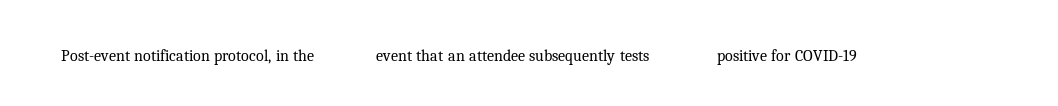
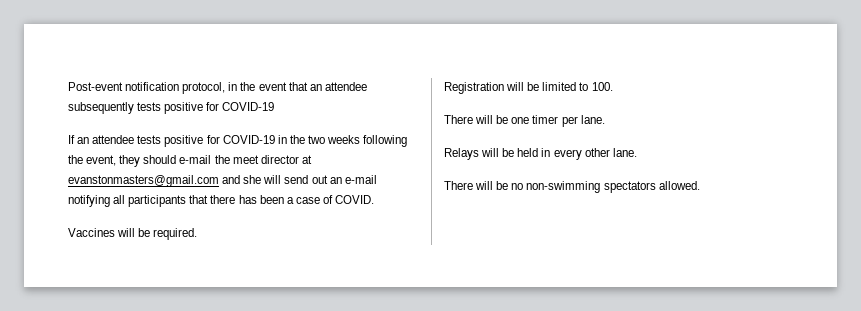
(857, 55) none -> [68,135,408,147] [68,155,312,167] [68,175,377,187] [68,195,375,207] [68,228,198,240] [444,82,613,94] [444,115,605,127] [444,148,637,160] [444,181,700,193] // If an attendee tests positive for COVID-19 in the two weeks following the event, they should e-mail the meet director at evanstonmasters@gmail.com and she will send out an e-mail notifying all participants that there has been a case of COVID. // Vaccines will be required. // Registration will be limited to 100. // There will be one timer per lane. // Relays will be held in every other lane. // There will be no non-swimming spectators allowed.

